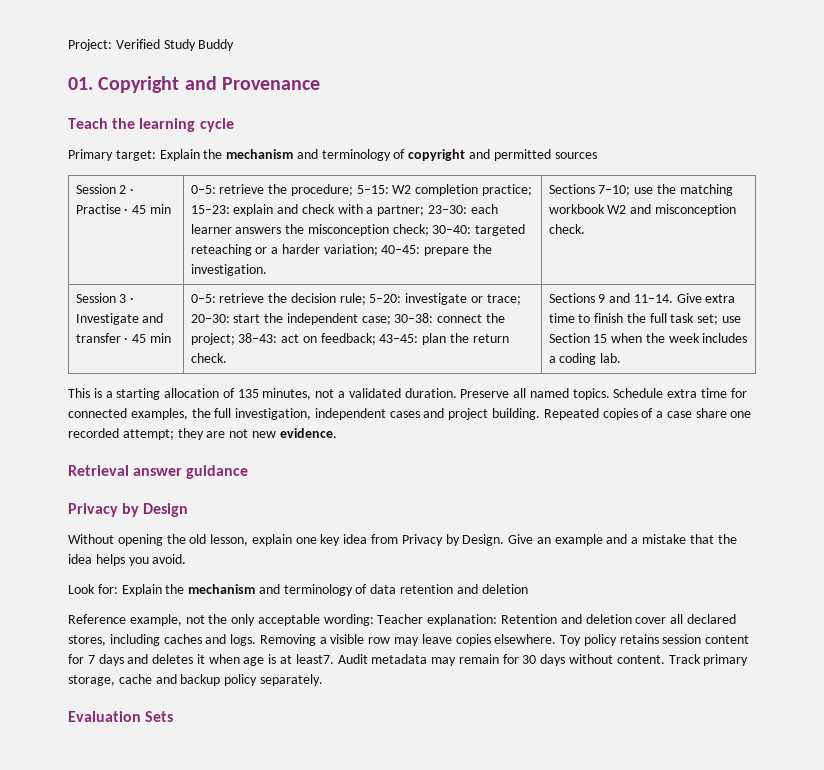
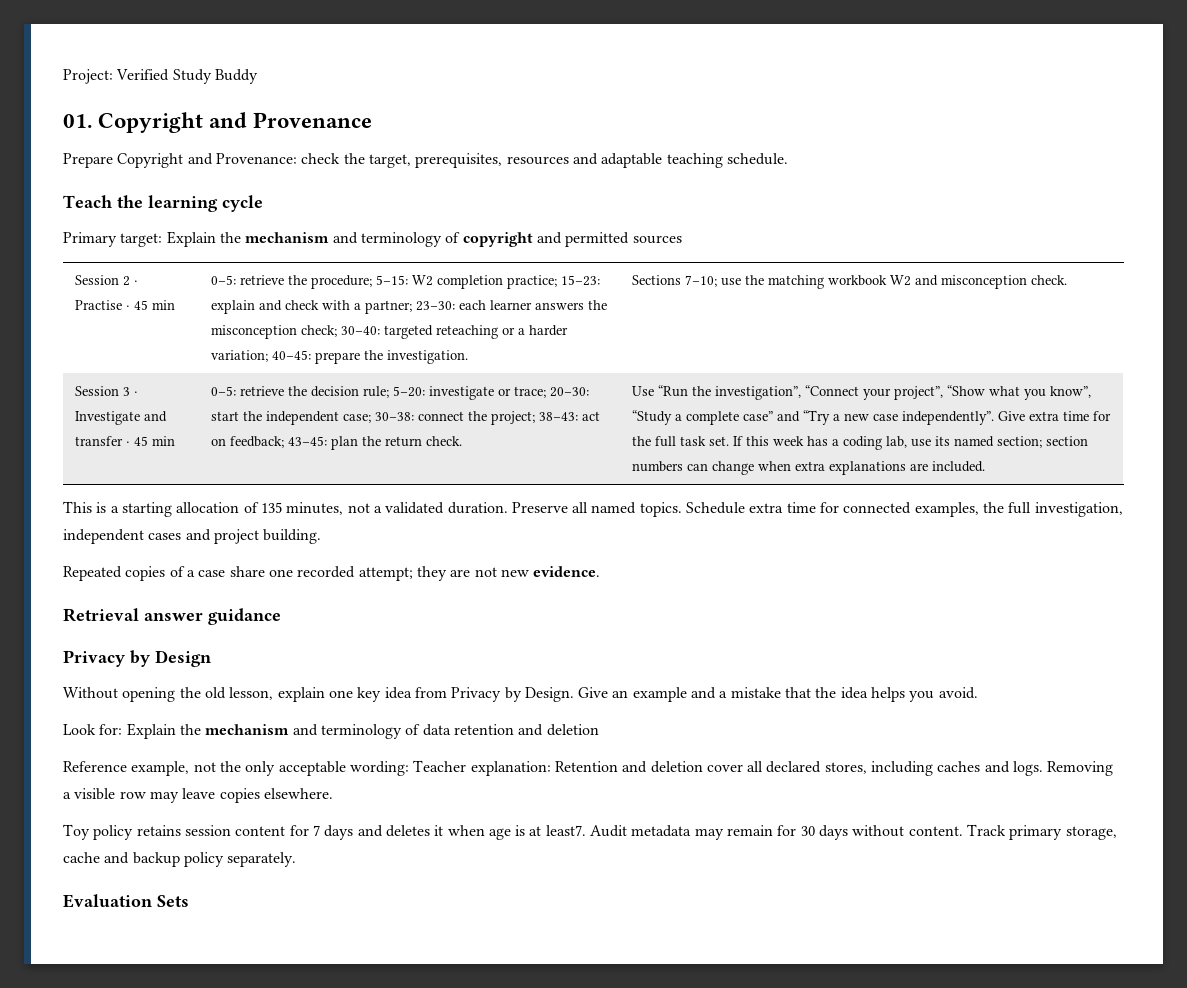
(320, 83) none -> [63,153,788,168] // Prepare Copyright and Provenance: check the target, prerequisites, resources and adaptable teaching schedule.
[548,293,673,303] Sections 9 and 11–14. -> [632,385,1092,400] [632,410,995,425] Use “Run the investigation”, “Connect your project”, “Show what you know”, “Study a complete case” and “Try a new case independently”.
[578,313,624,323] to finish -> [1093,411,1112,421] for
[697,314,741,325] [548,333,748,343] [548,353,622,365] set; use Section 15 when the week includes a coding lab. -> [709,436,1089,450] [632,461,986,475] set. If this week has a coding lab, use its named section; section numbers can change when extra explanations are included.
(541, 414) none -> (322, 536) //
(557, 639) none -> (333, 793) //

